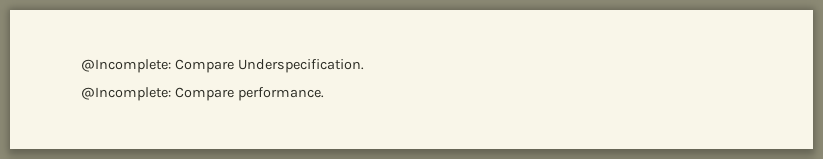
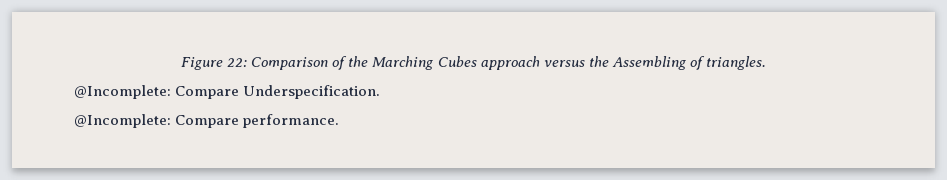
(81, 66) none -> [181,56,766,70] Figure 22: Comparison of the Marching Cubes approach versus the Assembling of triangles. //

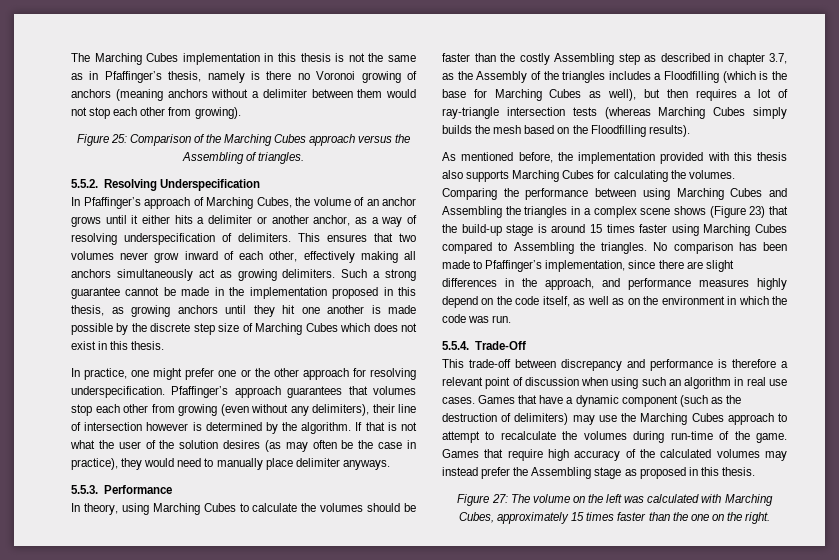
[181,57,248,70] Figure 22: -> [71,53,417,65] [71,71,417,83] [71,89,416,101] [71,107,241,119] [76,134,127,146] The Marching Cubes implementation in this thesis is not the same as in Pfaffinger’s thesis, namely is there no Voronoi growing of anchors (meaning anchors without a delimiter between them would not stop each other from growing). // Figure 25:
[74,85,381,99] [74,114,340,128] @Incomplete: Compare Underspecification. // @Incomplete: Compare performance. -> [71,179,260,191] [71,197,416,209] [71,215,417,227] [71,233,416,245] [71,251,417,263] [71,269,416,281] [71,287,417,299] [71,305,416,317] [71,323,417,335] [71,341,165,350] [71,368,416,380] [71,386,416,398] [71,404,416,416] [71,422,418,434] [70,440,417,452] [71,458,390,470] [71,485,172,494] [71,503,416,515] [442,53,787,65] [442,71,787,83] [442,89,788,101] [442,107,787,119] [442,125,690,137] [442,152,787,164] [442,170,735,182] [442,188,787,200] [442,206,788,218] [442,224,787,236] [442,242,787,254] [442,260,734,272] [442,278,787,290] [442,296,787,308] [442,314,512,323] [442,341,526,350] [442,359,788,371] [442,377,787,389] [442,395,741,407] [442,413,787,425] [442,431,787,443] [442,449,787,461] [442,467,755,479] [457,494,773,506] [458,512,771,524] 5.5.2. Resolving Underspecification // In Pfaffinger’s approach of Marching Cubes, the volume of an anchor grows until it either hits a delimiter or another anchor, as a way of resolving underspecification of delimiters. This ensures that two volumes never grow inward of each other, effectively making all anchors simultaneously act as growing delimiters. Such a strong guarantee cannot be made in the implementation proposed in this thesis, as growing anchors until they hit one another is made possible by the discrete step size of Marching Cubes which does not exist in this thesis. // In practice, one might prefer one or the other approach for resolving underspecification. Pfaffinger’s approach guarantees that volumes stop each other from growing (even without any delimiters), their line of intersection however is determined by the algorithm. If that is not what the user of the solution desires (as may often be the case in practice), they would need to manually place delimiter anyways. // 5.5.3. Performance // In theory, using Marching Cubes to calculate the volumes should be faster than the costly Assembling step as described in chapter 3.7, as the Assembly of the triangles includes a Floodfilling (which is the base for Marching Cubes as well), but then requires a lot of ray-triangle intersection tests (whereas Marching Cubes simply builds the mesh based on the Floodfilling results). // As mentioned before, the implementation provided with this thesis also supports Marching Cubes for calculating the volumes. Comparing the performance between using Marching Cubes and Assembling the triangles in a complex scene shows (Figure 23) that the build-up stage is around 15 times faster using Marching Cubes compared to Assembling the triangles. No comparison has been made to Pfaffinger’s implementation, since there are slight differences in the approach, and performance measures highly depend on the code itself, as well as on the environment in which the code was run. // 5.5.4. Trade-Off // This trade-off between discrepancy and performance is therefore a relevant point of discussion when using such an algorithm in real use cases. Games that have a dynamic component (such as the destruction of delimiters) may use the Marching Cubes approach to attempt to recalculate the volumes during run-time of the game. Games that require high accuracy of the calculated volumes may instead prefer the Assembling stage as proposed in this thesis. // Figure 27: The volume on the left was calculated with Marching Cubes, approximately 15 times faster than the one on the right.

